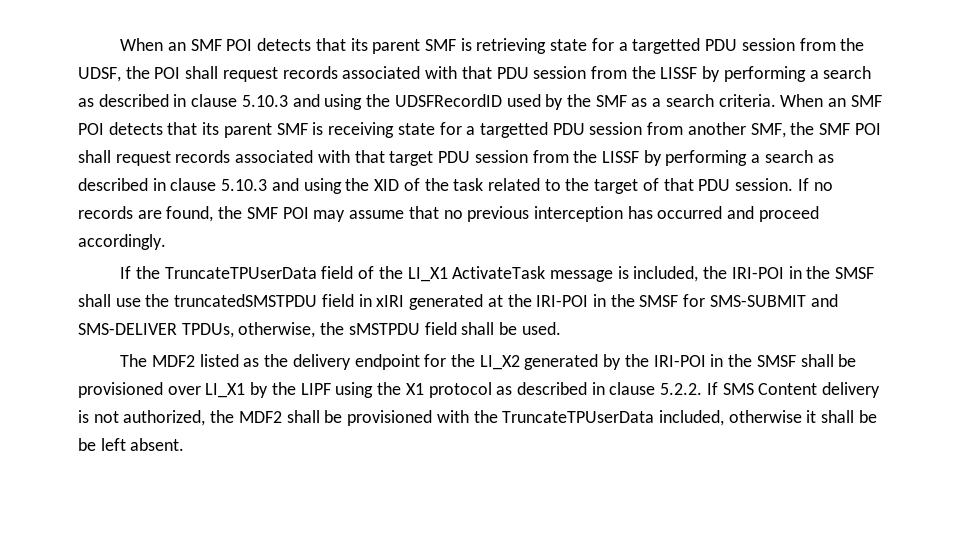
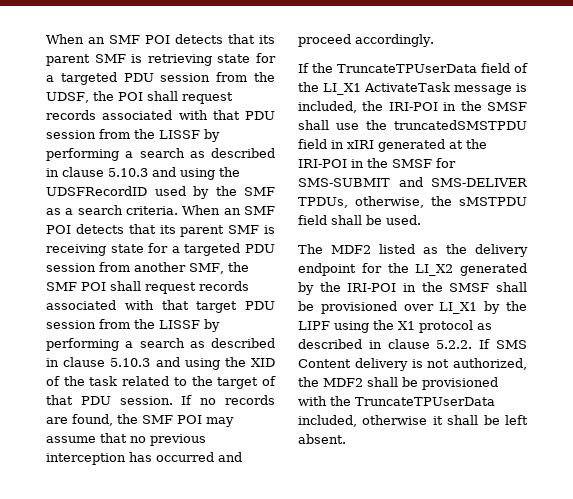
[632,38,701,54] targetted -> [60,72,117,85] targeted
[479,122,548,138] targetted -> [184,243,241,256] targeted
[78,438,96,451] be -> (500, 420) none

